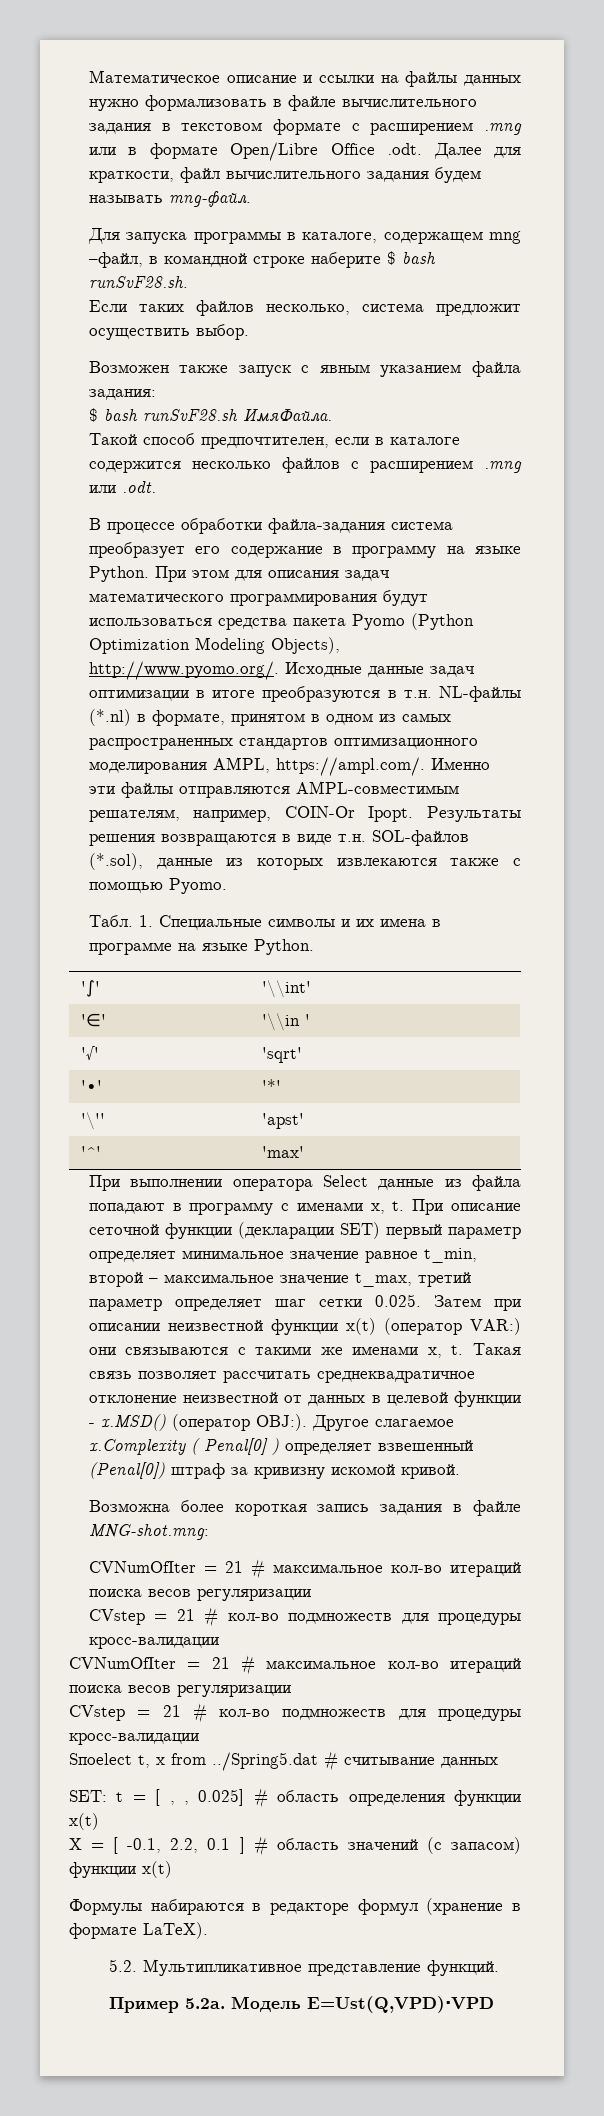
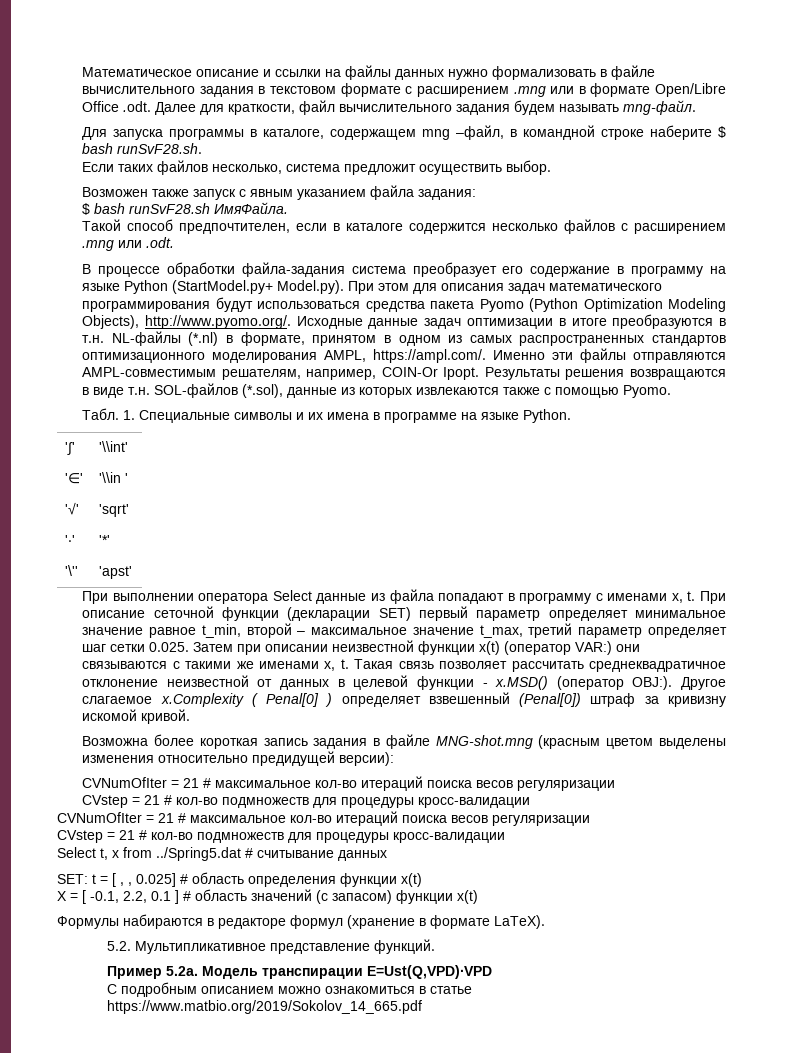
[88,566,149,582] Python. -> [124,280,345,294] Python (StartModel.py+ Model.py).
[80,1146,101,1158] [261,1146,304,1158] // '^' | 'max' -> (132, 572) none
[88,1524,209,1540] MNG-shot.mng: -> [435,735,726,749] [82,751,395,766] MNG-shot.mng (красным цветом выделены изменения относительно предидущей версии):
[69,1753,132,1765] Sпоelect -> [57,847,96,858] Select
(301, 2004) none -> [262,968,364,979] транспирации
(494, 2004) none -> [107,982,473,997] [107,1000,423,1014] // С подробным описанием можно ознакомиться в статье https://www.matbio.org/2019/Sokolov_14_665.pdf

